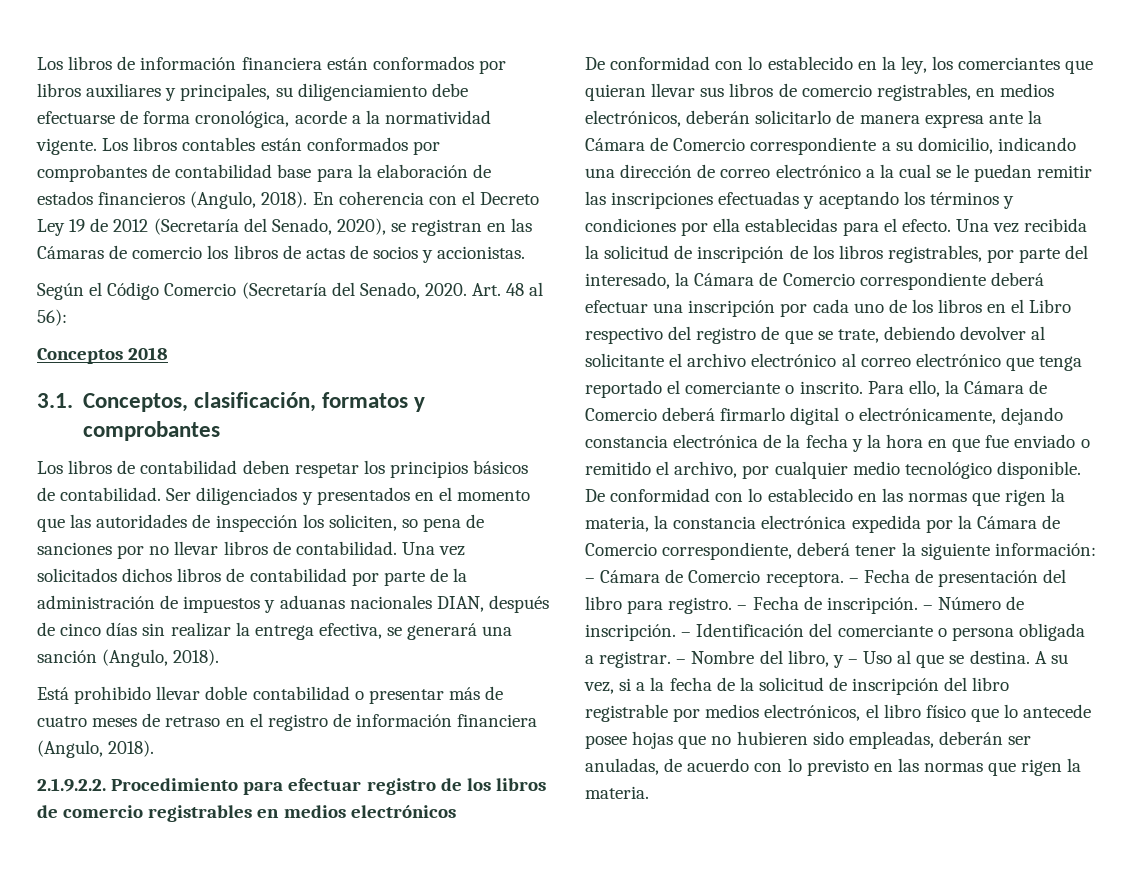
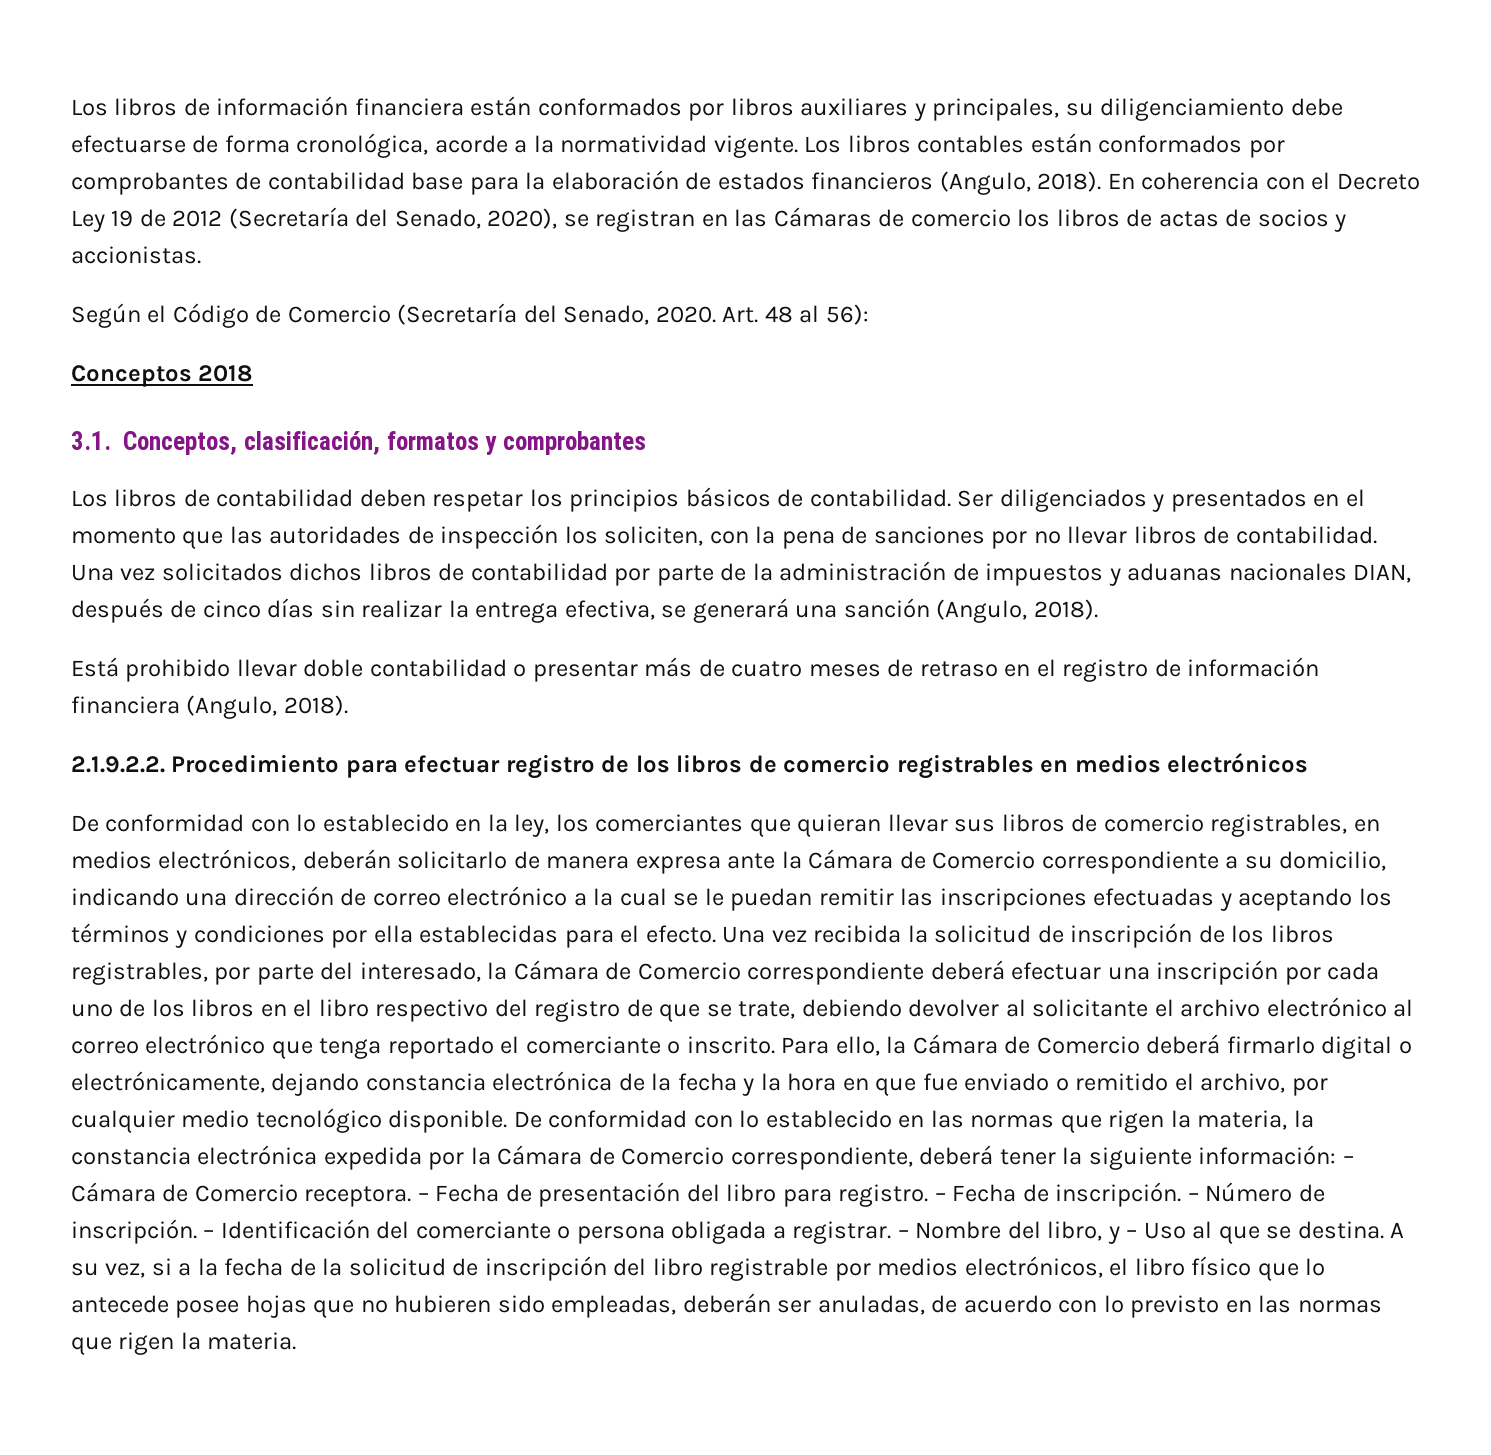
(160, 291) none -> [255,305,282,323] de
[401,519,418,528] so -> [709,526,776,544] con la
[1029,299,1072,313] Libro -> [318,999,369,1017] libro

